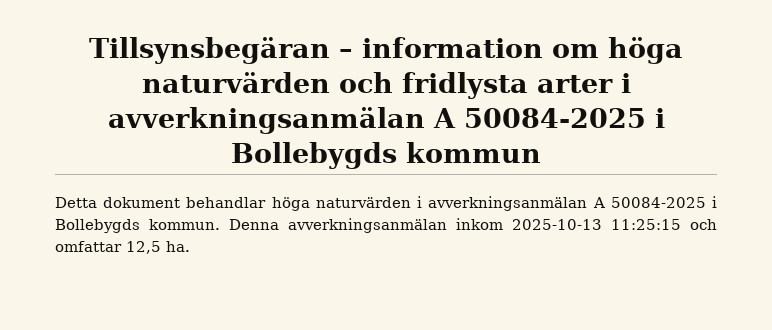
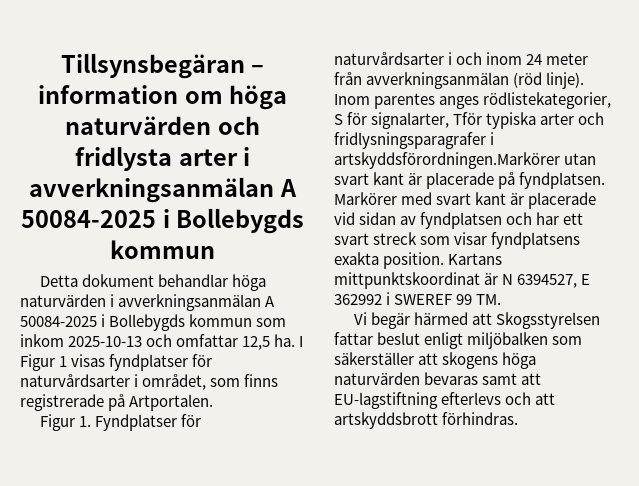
[149,218,447,233] kommun. Denna avverkningsanmälan -> [189,314,287,327] kommun som
[611,219,681,230] 11:25:15 -> (143, 341) none
(190, 246) none -> [299,336,304,347] [20,354,213,371] [20,374,279,390] [20,394,214,411] [39,414,201,431] [334,52,589,65] [334,72,585,89] [334,92,612,109] [334,112,605,129] [334,132,495,149] [334,152,597,169] [334,172,606,189] [334,192,597,209] [334,212,584,229] [334,232,581,249] [334,252,503,269] [334,272,591,289] [334,292,502,305] [353,312,601,329] [334,332,583,349] [334,352,537,369] [334,372,542,385] [334,392,556,409] [334,412,519,429] I Figur 1 visas fyndplatser för naturvårdsarter i området, som finns registrerade på Artportalen. // Figur 1. Fyndplatser för naturvårdsarter i och inom 24 meter från avverkningsanmälan (röd linje). Inom parentes anges rödlistekategorier, S för signalarter, Tför typiska arter och fridlysningsparagrafer i artskyddsförordningen.Markörer utan svart kant är placerade på fyndplatsen. Markörer med svart kant är placerade vid sidan av fyndplatsen och har ett svart streck som visar fyndplatsens exakta position. Kartans mittpunktskoordinat är N 6394527, E 362992 i SWEREF 99 TM. // Vi begär härmed att Skogsstyrelsen fattar beslut enligt miljöbalken som säkerställer att skogens höga naturvärden bevaras samt att EU-lagstiftning efterlevs och att artskyddsbrott förhindras.

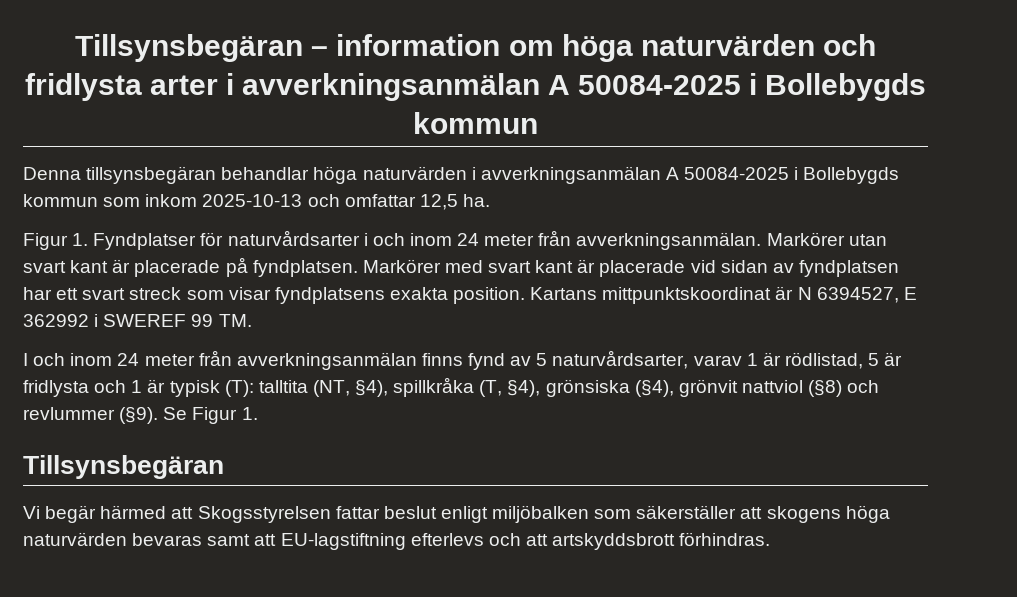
[39,274,154,287] Detta dokument -> [23,166,217,184] Denna tillsynsbegäran
[299,336,304,347] [20,354,213,371] [20,374,279,390] [20,394,214,411] I Figur 1 visas fyndplatser för naturvårdsarter i området, som finns registrerade på Artportalen. -> (490, 200) none
[366,72,585,89] [334,92,612,109] [334,112,605,129] [334,132,495,149] [334,152,560,169] avverkningsanmälan (röd linje). Inom parentes anges rödlistekategorier, S för signalarter, Tför typiska arter och fridlysningsparagrafer i artskyddsförordningen.Markörer -> [576,232,845,250] avverkningsanmälan. Markörer
[506,212,533,225] och -> (899, 268) none
(502, 299) none -> [23,350,903,370] [23,377,880,397] [23,407,258,424] [23,455,224,479] // I och inom 24 meter från avverkningsanmälan finns fynd av 5 naturvårdsarter, varav 1 är rödlistad, 5 är fridlysta och 1 är typisk (T): talltita (NT, §4), spillkråka (T, §4), grönsiska (§4), grönvit nattviol (§8) och revlummer (§9). Se Figur 1. // Tillsynsbegäran

